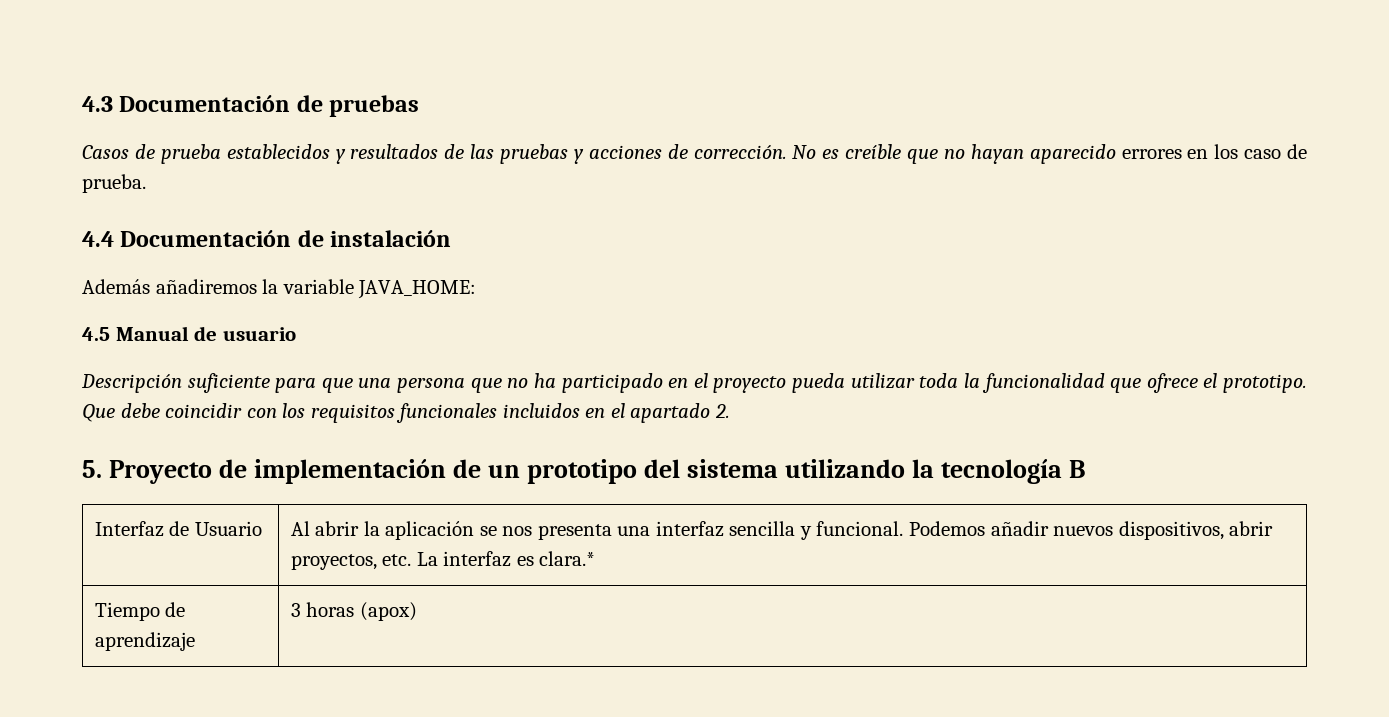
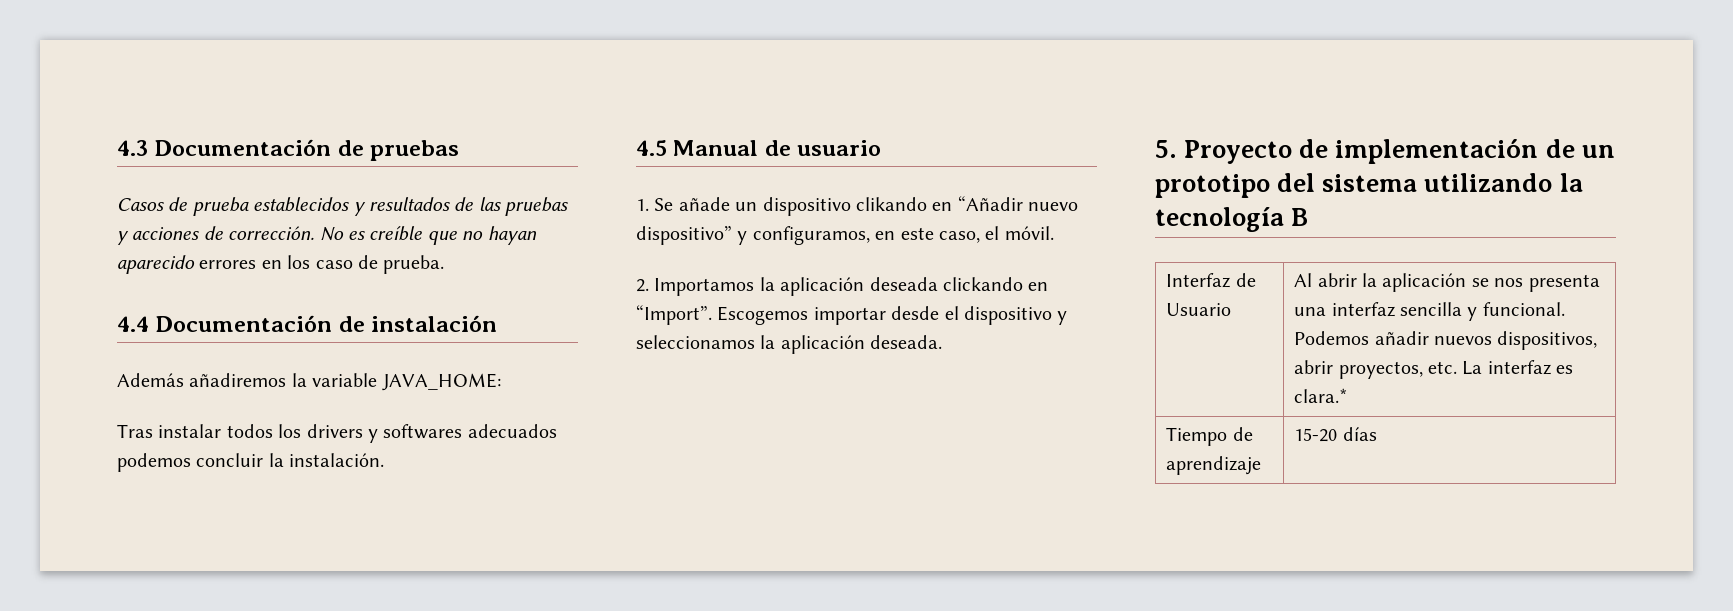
[82,326,296,341] [81,373,1308,393] [82,403,730,423] 4.5 Manual de usuario // Descripción suficiente para que una persona que no ha participado en el proyecto pueda utilizar toda la funcionalidad que ofrece el prototipo. Que debe coincidir con los requisitos funcionales incluidos en el apartado 2. -> [117,424,557,443] [117,453,385,472] [636,140,882,156] [636,196,1079,216] [636,225,1054,245] [636,277,1049,296] [636,305,1068,325] [636,335,943,354] Tras instalar todos los drivers y softwares adecuados podemos concluir la instalación. // 4.5 Manual de usuario // 1. Se añade un dispositivo clikando en “Añadir nuevo dispositivo” y configuramos, en este caso, el móvil. // 2. Importamos la aplicación deseada clickando en “Import”. Escogemos importar desde el dispositivo y seleccionamos la aplicación deseada.
[290,602,417,621] 3 horas (apox) -> [1294,427,1377,442] 15-20 días

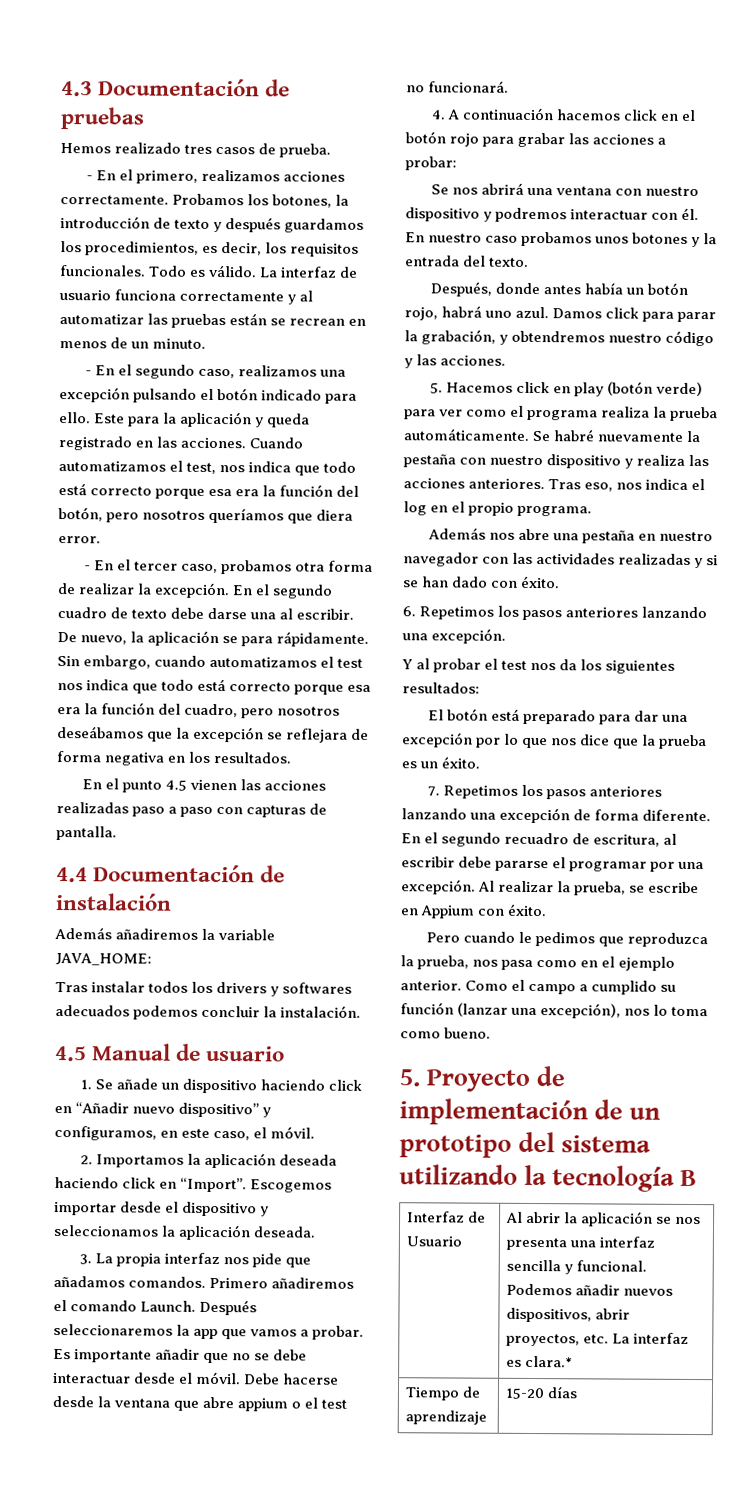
[117,197,569,216] [117,226,537,245] [117,255,445,274] Casos de prueba establecidos y resultados de las pruebas y acciones de corrección. No es creíble que no hayan aparecido errores en los caso de prueba. -> [60,142,332,158] [85,169,346,184] [60,193,350,208] [60,216,365,233] [60,241,360,257] [59,264,359,278] [59,289,314,305] [59,313,367,329] [59,337,207,349] [84,364,347,379] [59,387,358,404] [59,411,311,428] [58,436,304,451] [58,460,357,476] [58,483,360,499] [58,507,354,524] [58,536,101,544] [83,559,374,575] [57,582,334,599] [57,607,355,620] [57,630,370,647] [57,655,364,670] [57,678,372,695] [57,702,341,719] [57,726,370,743] [56,751,292,766] [81,778,327,793] [56,802,328,818] [56,826,117,841] Hemos realizado tres casos de prueba. // - En el primero, realizamos acciones correctamente. Probamos los botones, la introducción de texto y después guardamos los procedimientos, es decir, los requisitos funcionales. Todo es válido. La interfaz de usuario funciona correctamente y al automatizar las pruebas están se recrean en menos de un minuto. // - En el segundo caso, realizamos una excepción pulsando el botón indicado para ello. Este para la aplicación y queda registrado en las acciones. Cuando automatizamos el test, nos indica que todo está correcto porque esa era la función del botón, pero nosotros queríamos que diera error. // - En el tercer caso, probamos otra forma de realizar la excepción. En el segundo cuadro de texto debe darse una al escribir. De nuevo, la aplicación se para rápidamente. Sin embargo, cuando automatizamos el test nos indica que todo está correcto porque esa era la función del cuadro, pero nosotros deseábamos que la excepción se reflejara de forma negativa en los resultados. // En el punto 4.5 vienen las acciones realizadas paso a paso con capturas de pantalla.
[856,197,927,211] clikando -> [260,1079,363,1091] haciendo click
[943,277,1023,291] clickando -> [54,1176,157,1189] haciendo click
(943, 342) none -> [78,1252,312,1268] [53,1275,355,1289] [53,1299,258,1316] [53,1323,365,1340] [53,1348,308,1364] [53,1371,340,1385] [52,1395,348,1412] [406,80,510,93] [430,107,697,122] [405,131,667,148] [405,156,457,171] [430,182,700,197] [405,207,700,223] [405,231,718,248] [405,255,530,267] [429,281,689,297] [404,305,717,323] [404,329,715,347] [404,354,507,369] [429,381,704,397] [404,405,719,422] [403,428,702,443] [403,454,710,469] [403,478,706,492] [403,501,593,517] [427,527,714,544] [403,552,719,569] [403,575,561,589] [402,605,708,621] [402,628,507,644] [402,658,676,674] [402,682,480,694] [427,708,689,725] [402,732,708,750] [401,756,481,769] [426,784,663,800] [401,807,712,824] [401,832,678,847] [401,856,705,872] [401,879,700,896] [400,903,548,919] [425,931,709,948] [400,955,676,971] [400,979,677,995] [400,1002,709,1019] [400,1027,492,1039] // 3. La propia interfaz nos pide que añadamos comandos. Primero añadiremos el comando Launch. Después seleccionaremos la app que vamos a probar. Es importante añadir que no se debe interactuar desde el móvil. Debe hacerse desde la ventana que abre appium o el test no funcionará. // 4. A continuación hacemos click en el botón rojo para grabar las acciones a probar: // Se nos abrirá una ventana con nuestro dispositivo y podremos interactuar con él. En nuestro caso probamos unos botones y la entrada del texto. // Después, donde antes había un botón rojo, habrá uno azul. Damos click para parar la grabación, y obtendremos nuestro código y las acciones. // 5. Hacemos click en play (botón verde) para ver como el programa realiza la prueba automáticamente. Se habré nuevamente la pestaña con nuestro dispositivo y realiza las acciones anteriores. Tras eso, nos indica el log en el propio programa. // Además nos abre una pestaña en nuestro navegador con las actividades realizadas y si se han dado con éxito. // 6. Repetimos los pasos anteriores lanzando una excepción. // Y al probar el test nos da los siguientes resultados: // El botón está preparado para dar una excepción por lo que nos dice que la prueba es un éxito. // 7. Repetimos los pasos anteriores lanzando una excepción de forma diferente. En el segundo recuadro de escritura, al escribir debe pararse el programar por una excepción. Al realizar la prueba, se escribe en Appium con éxito. // Pero cuando le pedimos que reproduzca la prueba, nos pasa como en el ejemplo anterior. Como el campo a cumplido su función (lanzar una excepción), nos lo toma como bueno.

